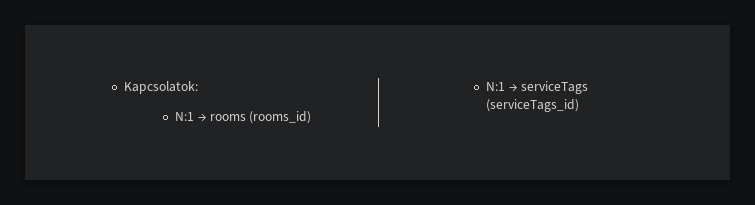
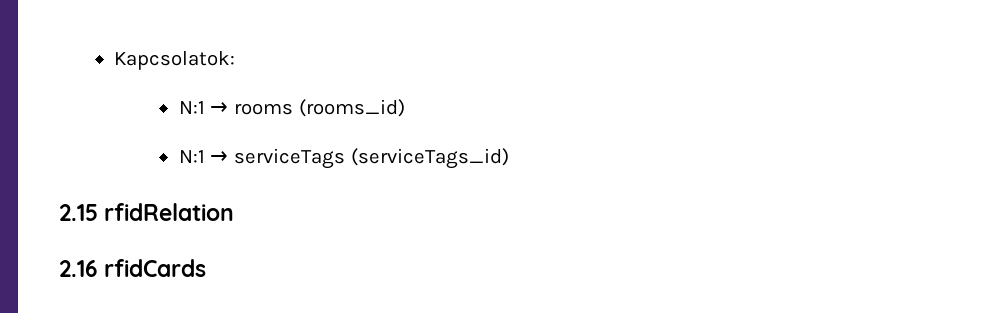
(580, 105) none -> [59,203,235,221] [59,259,207,277] // 2.15 rfidRelation // 2.16 rfidCards

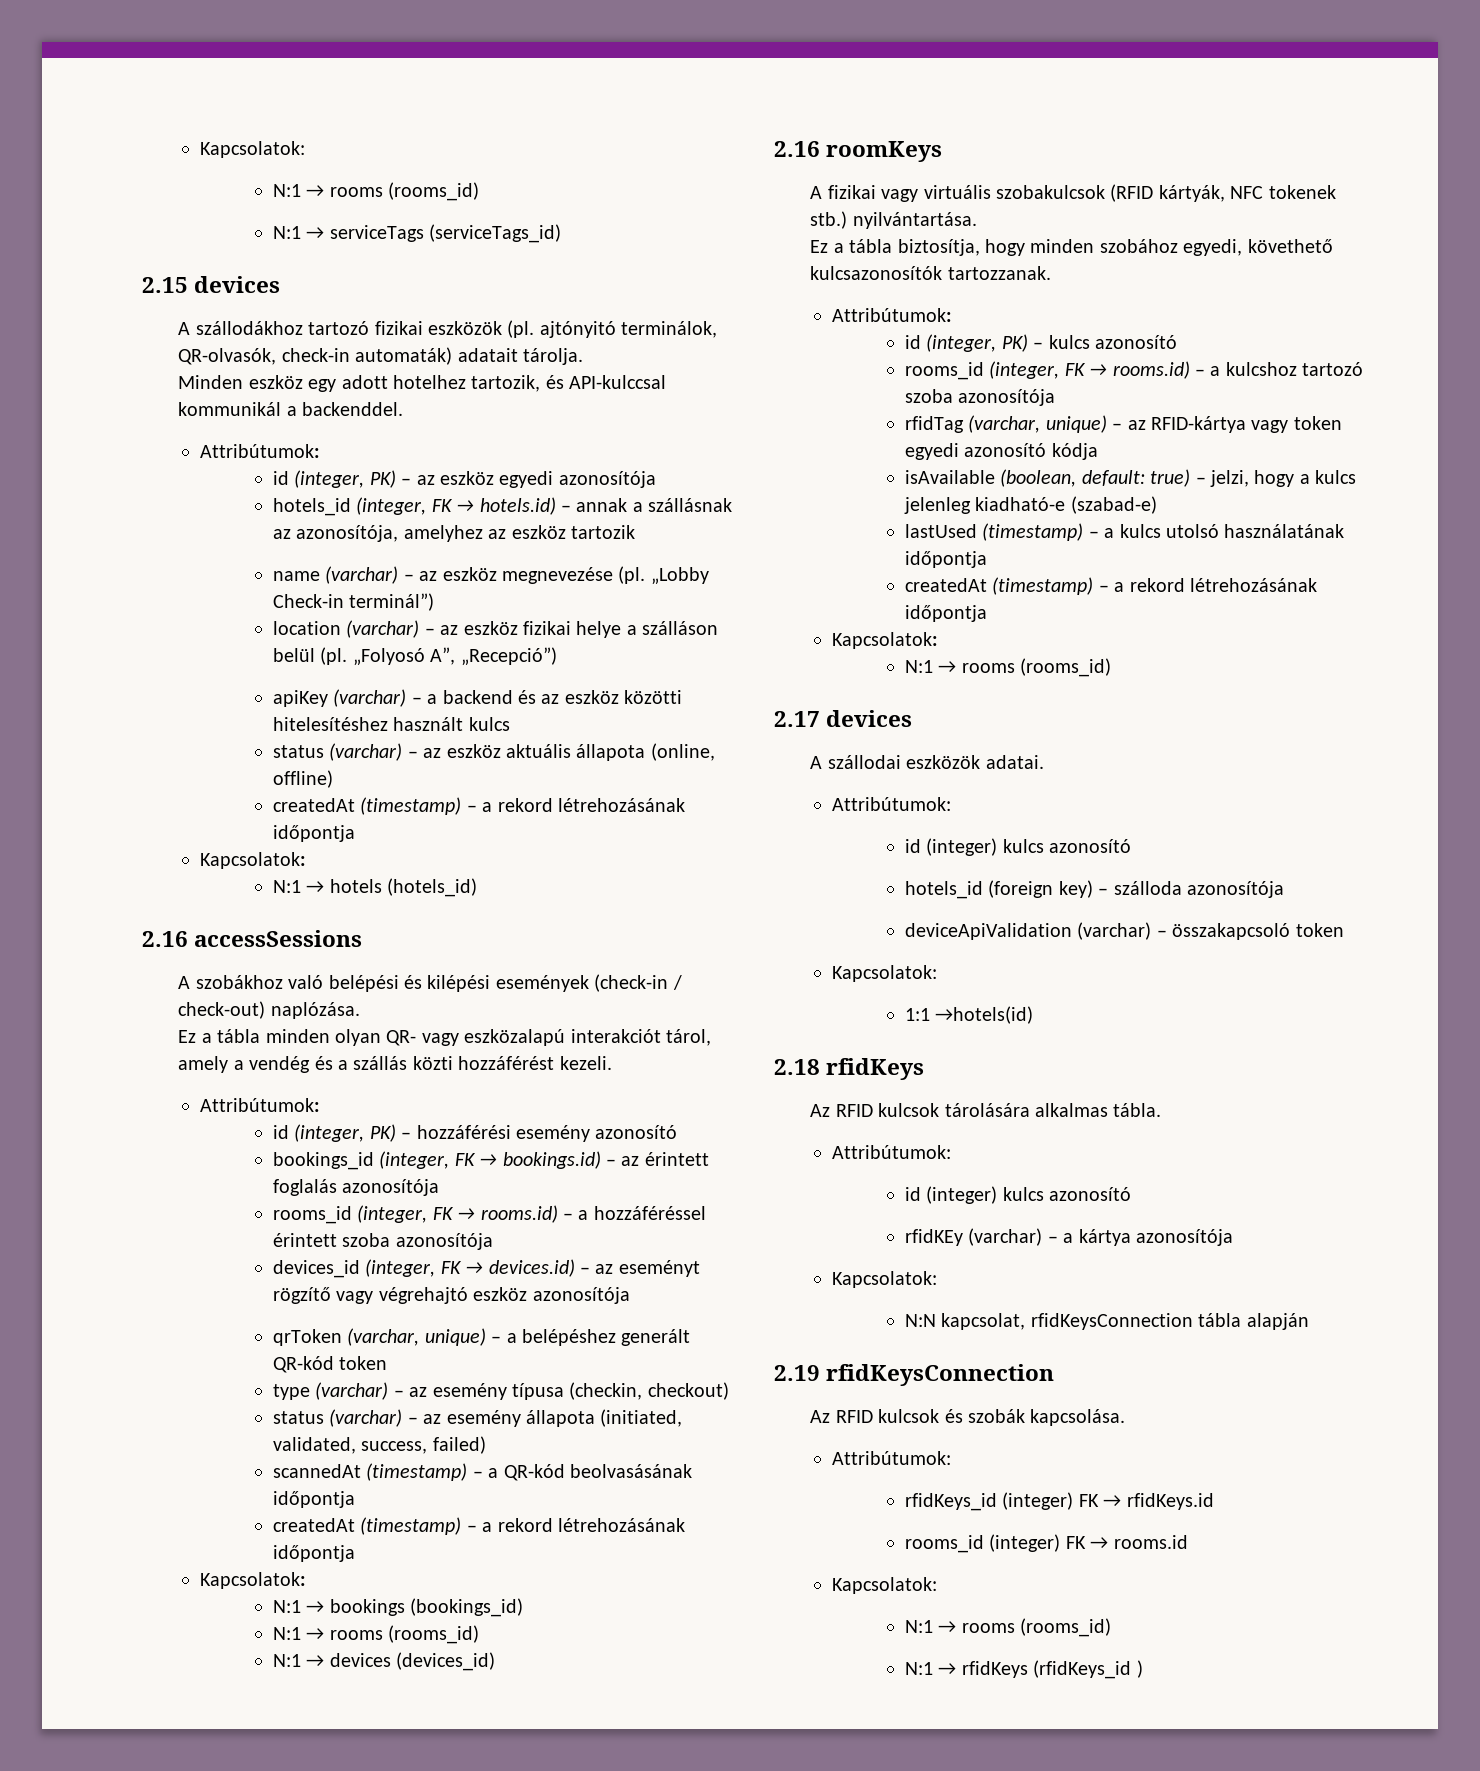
[104,203,235,221] [59,259,207,277] rfidRelation // 2.16 rfidCards -> [194,276,281,293] [178,320,718,338] [178,347,583,365] [178,375,667,392] [178,402,404,416] [200,444,321,458] [272,470,656,488] [272,497,733,516] [272,525,635,542] [272,566,709,585] [272,593,435,611] [272,620,719,638] [272,647,557,666] [272,689,683,707] [272,717,510,731] [272,743,715,761] [272,770,333,788] [272,797,685,815] [272,825,355,842] [200,852,307,869] [272,878,478,897] [142,930,363,947] [178,974,682,992] [178,1001,360,1019] [178,1029,711,1046] [178,1056,612,1073] [200,1098,321,1112] [272,1124,678,1142] [272,1151,709,1170] [272,1179,440,1196] [272,1205,706,1224] [272,1233,493,1250] [272,1259,700,1278] [272,1287,630,1304] [272,1328,691,1346] [272,1356,388,1373] [272,1382,729,1400] [272,1409,683,1427] [272,1436,486,1454] [272,1463,692,1481] [272,1491,355,1508] [272,1517,685,1535] [272,1545,355,1562] [200,1572,307,1589] [272,1598,524,1617] [272,1625,480,1644] [272,1652,496,1671] [774,141,943,162] [810,184,1336,202] [810,211,977,229] [810,239,1333,256] [810,266,1051,280] [832,308,953,322] [904,334,1177,352] [904,361,1364,380] [904,389,1056,406] [904,415,1342,433] [904,443,1098,460] [904,469,1357,487] [903,496,1157,514] [904,523,1345,541] [904,551,987,568] [904,577,1317,595] [904,605,987,622] [832,632,939,649] [904,658,1112,677] [774,710,913,727] [810,755,1044,769] [832,797,952,811] [904,838,1132,856] [904,880,1284,899] [904,922,1344,940] [832,965,938,982] [904,1006,1034,1024] [774,1058,925,1080] [810,1103,1162,1117] [832,1145,952,1159] [904,1186,1132,1204] [904,1228,1233,1246] [832,1271,938,1288] [904,1313,1309,1330] [774,1364,1055,1386] [810,1409,1126,1426] [832,1451,952,1465] [904,1492,1214,1511] [904,1534,1188,1553] [832,1577,938,1594] [904,1618,1112,1637] [904,1660,1143,1679] devices // A szállodákhoz tartozó fizikai eszközök (pl. ajtónyitó terminálok, QR-olvasók, check-in automaták) adatait tárolja. // Minden eszköz egy adott hotelhez tartozik, és API-kulccsal kommunikál a backenddel. // Attribútumok: // id (integer, PK) – az eszköz egyedi azonosítója // hotels_id (integer, FK → hotels.id) – annak a szállásnak az azonosítója, amelyhez az eszköz tartozik // name (varchar) – az eszköz megnevezése (pl. „Lobby Check-in terminál”) // location (varchar) – az eszköz fizikai helye a szálláson belül (pl. „Folyosó A”, „Recepció”) // apiKey (varchar) – a backend és az eszköz közötti hitelesítéshez használt kulcs // status (varchar) – az eszköz aktuális állapota (online, offline) // createdAt (timestamp) – a rekord létrehozásának időpontja // Kapcsolatok: // N:1 → hotels (hotels_id) // 2.16 accessSessions // A szobákhoz való belépési és kilépési események (check-in / check-out) naplózása. // Ez a tábla minden olyan QR- vagy eszközalapú interakciót tárol, amely a vendég és a szállás közti hozzáférést kezeli. // Attribútumok: // id (integer, PK) – hozzáférési esemény azonosító // bookings_id (integer, FK → bookings.id) – az érintett foglalás azonosítója // rooms_id (integer, FK → rooms.id) – a hozzáféréssel érintett szoba azonosítója // devices_id (integer, FK → devices.id) – az eseményt rögzítő vagy végrehajtó eszköz azonosítója // qrToken (varchar, unique) – a belépéshez generált QR-kód token // type (varchar) – az esemény típusa (checkin, checkout) // status (varchar) – az esemény állapota (initiated, validated, success, failed) // scannedAt (timestamp) – a QR-kód beolvasásának időpontja // createdAt (timestamp) – a rekord létrehozásának időpontja // Kapcsolatok: // N:1 → bookings (bookings_id) // N:1 → rooms (rooms_id) // N:1 → devices (devices_id) // 2.16 roomKeys // A fizikai vagy virtuális szobakulcsok (RFID kártyák, NFC tokenek stb.) nyilvántartása. // Ez a tábla biztosítja, hogy minden szobához egyedi, követhető kulcsazonosítók tartozzanak. // Attribútumok: // id (integer, PK) – kulcs azonosító // rooms_id (integer, FK → rooms.id) – a kulcshoz tartozó szoba azonosítója // rfidTag (varchar, unique) – az RFID-kártya vagy token egyedi azonosító kódja // isAvailable (boolean, default: true) – jelzi, hogy a kulcs jelenleg kiadható-e (szabad-e) // lastUsed (timestamp) – a kulcs utolsó használatának időpontja // createdAt (timestamp) – a rekord létrehozásának időpontja // Kapcsolatok: // N:1 → rooms (rooms_id) // 2.17 devices // A szállodai eszközök adatai. // Attribútumok: // id (integer) kulcs azonosító // hotels_id (foreign key) – szálloda azonosítója // deviceApiValidation (varchar) – összakapcsoló token // Kapcsolatok: // 1:1 →hotels(id) // 2.18 rfidKeys // Az RFID kulcsok tárolására alkalmas tábla. // Attribútumok: // id (integer) kulcs azonosító // rfidKEy (varchar) – a kártya azonosítója // Kapcsolatok: // N:N kapcsolat, rfidKeysConnection tábla alapján // 2.19 rfidKeysConnection // Az RFID kulcsok és szobák kapcsolása. // Attribútumok: // rfidKeys_id (integer) FK → rfidKeys.id // rooms_id (integer) FK → rooms.id // Kapcsolatok: // N:1 → rooms (rooms_id) // N:1 → rfidKeys (rfidKeys_id )

